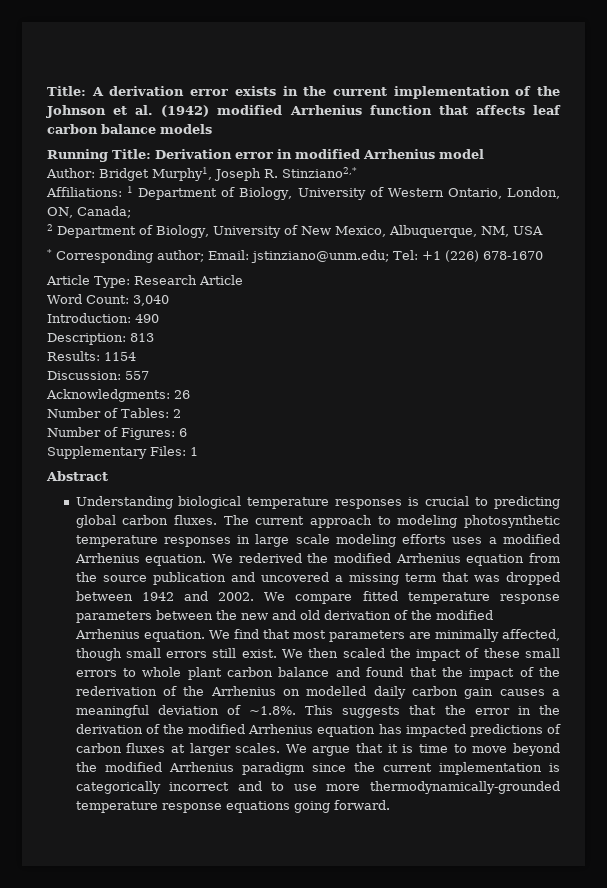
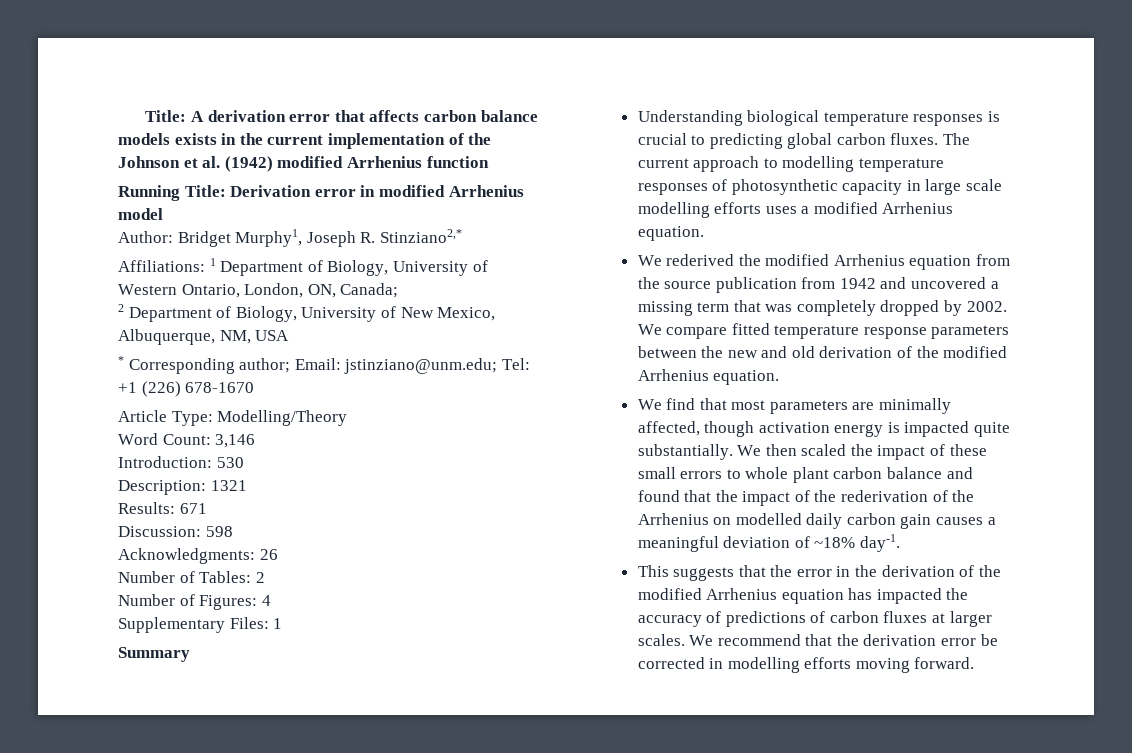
(229, 92) none -> [334,110,538,122] [118,133,170,145] that affects carbon balance models
[438,105,561,115] [47,124,212,134] that affects leaf carbon balance models -> (489, 162) none
[134,275,243,285] Research Article -> [217,410,348,426] Modelling/Theory
[133,295,169,306] 3,040 -> [215,434,256,448] 3,146
[135,314,159,323] 490 -> [216,457,244,468] 530
[130,333,154,342] 813 -> [210,480,247,491] 1321
[104,352,136,361] 1154 -> [179,503,207,514] 671
[125,371,149,380] 557 -> [205,526,233,537] 598
[179,428,187,437] 6 -> [261,595,271,606] 4
[46,471,108,481] Abstract -> [118,647,190,662] Summary
[397,515,560,528] [75,535,231,547] modeling photosynthetic temperature responses -> [782,156,944,172] [637,179,903,195] modelling temperature responses of photosynthetic capacity
[335,534,396,547] modeling -> [637,202,710,218] modelling
(207, 560) none -> (704, 233) //
(226, 578) none -> [801,277,876,289] from 1942
[506,572,560,585] [75,591,208,601] dropped between 1942 and -> [796,300,963,316] completely dropped by
(205, 636) none -> (780, 377) //
[125,648,277,658] small errors still exist. -> [758,421,1011,437] [637,444,733,460] activation energy is impacted quite substantially.
[248,706,296,715] ~1.8%. -> [814,534,900,552] ~18% day-1. //
(466, 730) none -> [946,588,969,600] [637,611,722,627] the accuracy of
[312,743,560,756] [75,762,560,775] [75,781,560,794] [75,801,330,813] argue that it is time to move beyond the modified Arrhenius paradigm since the current implementation is categorically incorrect and to use more thermodynamically-grounded temperature response equations going -> [717,634,998,646] [637,657,910,673] recommend that the derivation error be corrected in modelling efforts moving

